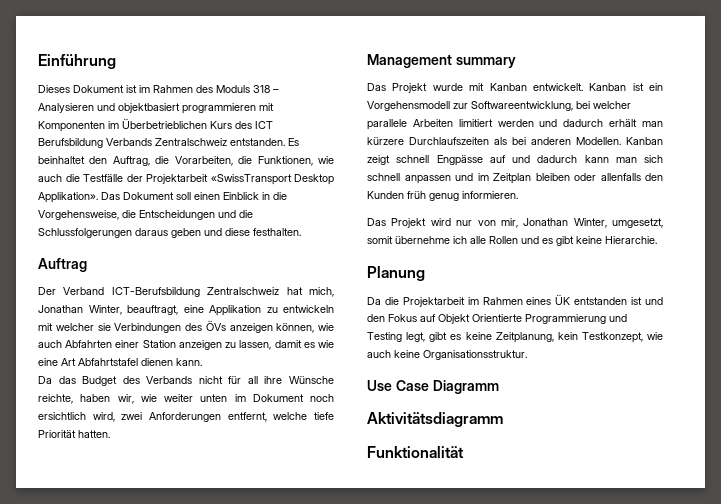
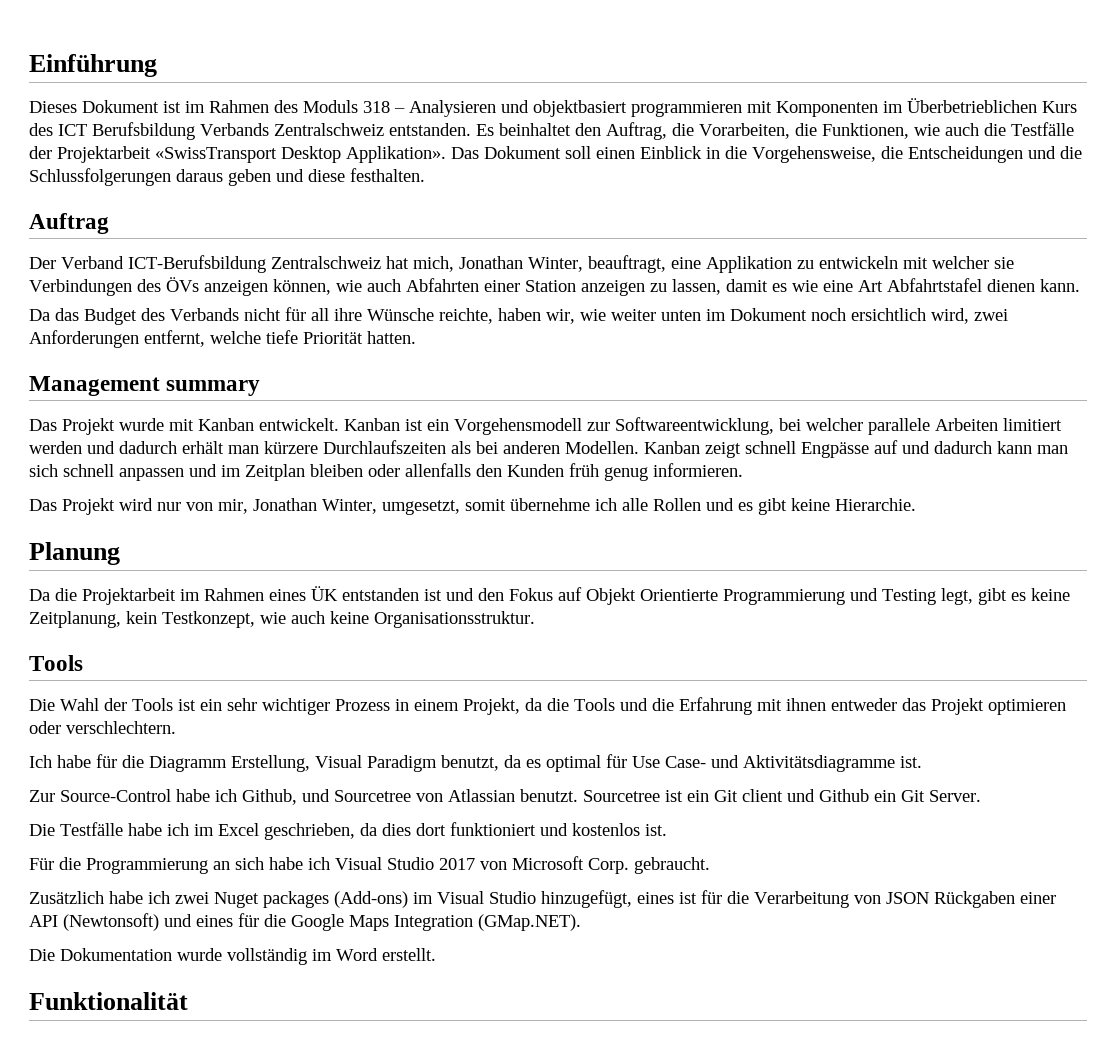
[367,380,499,394] [367,412,503,427] Use Case Diagramm // Aktivitätsdiagramm -> [29,655,83,671] [29,697,1066,715] [29,721,176,734] [29,754,922,772] [29,789,981,805] [29,822,667,840] [29,856,710,874] [29,890,1056,908] [29,913,581,931] [29,948,436,965] Tools // Die Wahl der Tools ist ein sehr wichtiger Prozess in einem Projekt, da die Tools und die Erfahrung mit ihnen entweder das Projekt optimieren oder verschlechtern. // Ich habe für die Diagramm Erstellung, Visual Paradigm benutzt, da es optimal für Use Case- und Aktivitätsdiagramme ist. // Zur Source-Control habe ich Github, und Sourcetree von Atlassian benutzt. Sourcetree ist ein Git client und Github ein Git Server. // Die Testfälle habe ich im Excel geschrieben, da dies dort funktioniert und kostenlos ist. // Für die Programmierung an sich habe ich Visual Studio 2017 von Microsoft Corp. gebraucht. // Zusätzlich habe ich zwei Nuget packages (Add-ons) im Visual Studio hinzugefügt, eines ist für die Verarbeitung von JSON Rückgaben einer API (Newtonsoft) und eines für die Google Maps Integration (GMap.NET). // Die Dokumentation wurde vollständig im Word erstellt.

